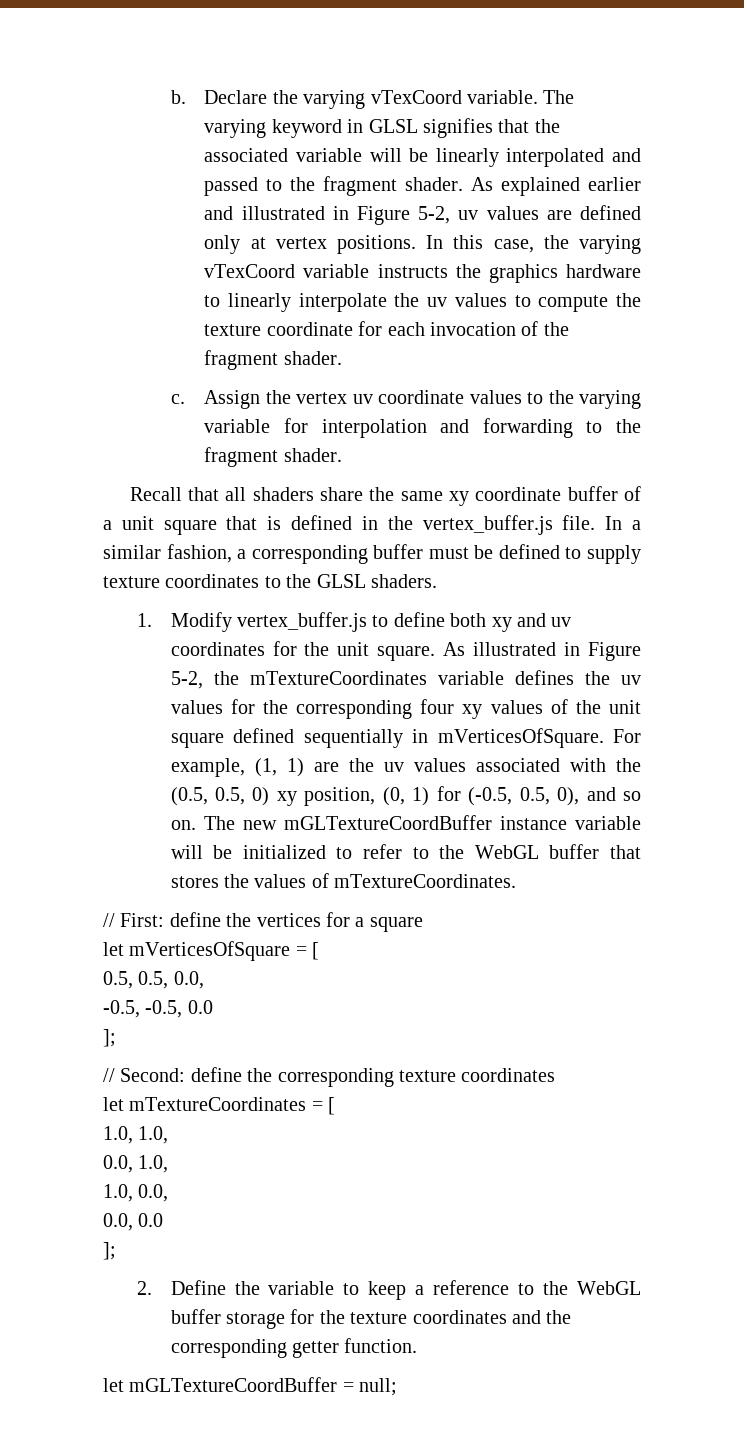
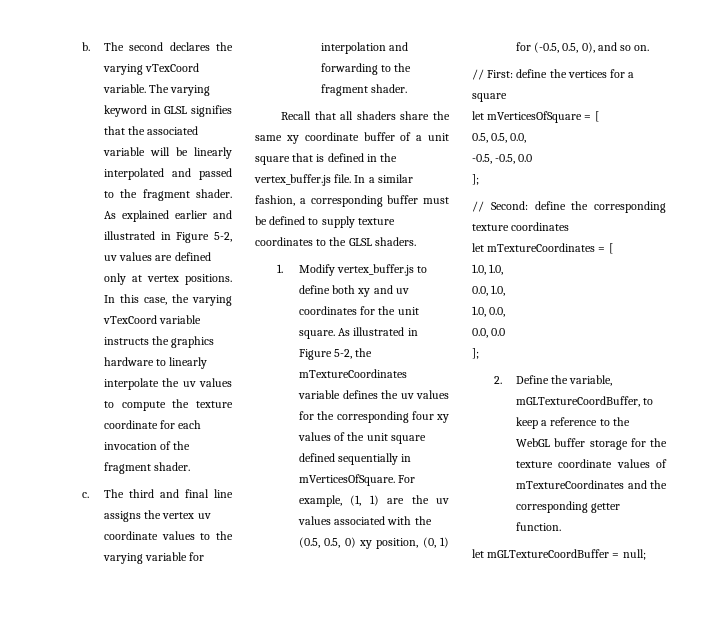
[204,90,268,104] Declare -> [104,42,210,51] The second declares
[204,390,261,409] Assign -> [104,489,233,498] [104,511,142,522] The third and final line assigns
[203,815,641,830] [170,844,642,859] [170,873,517,888] The new mGLTextureCoordBuffer instance variable will be initialized to refer to the WebGL buffer that stores the values of mTextureCoordinates. -> (650, 48) none
[268,1281,335,1295] variable -> [569,375,613,386] [516,396,641,407] variable, mGLTextureCoordBuffer,
[412,1310,507,1324] coordinates -> [558,459,667,468] [516,480,625,489] coordinate values of mTextureCoordinates

